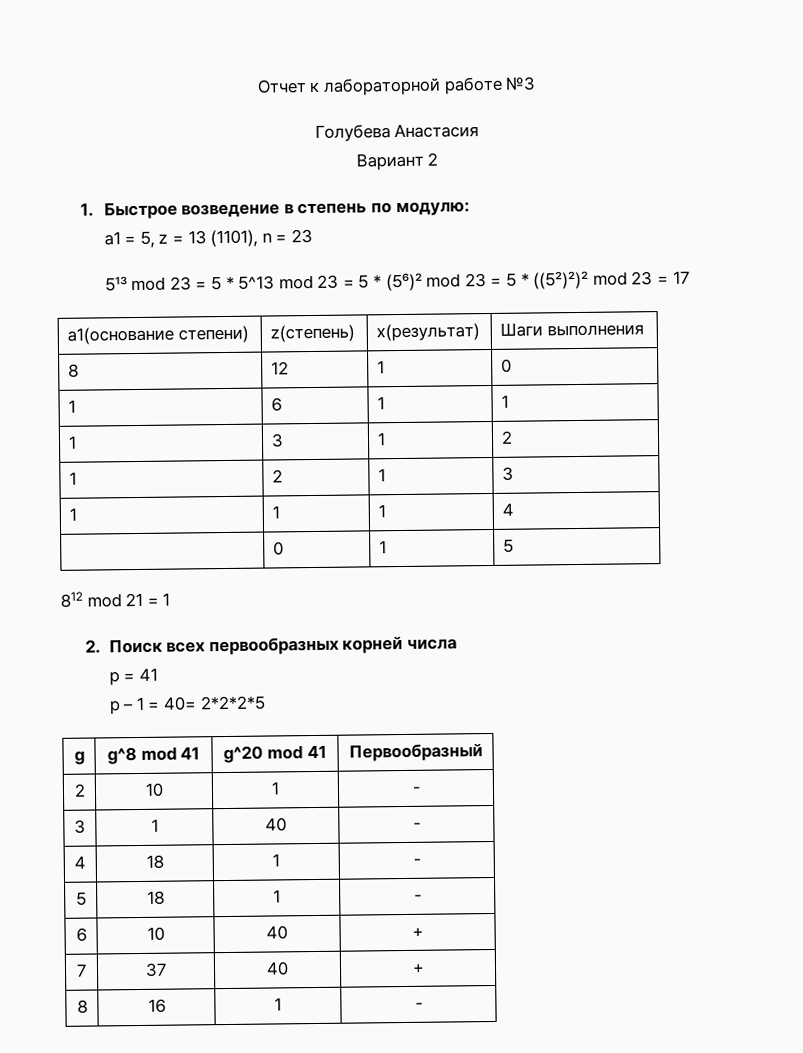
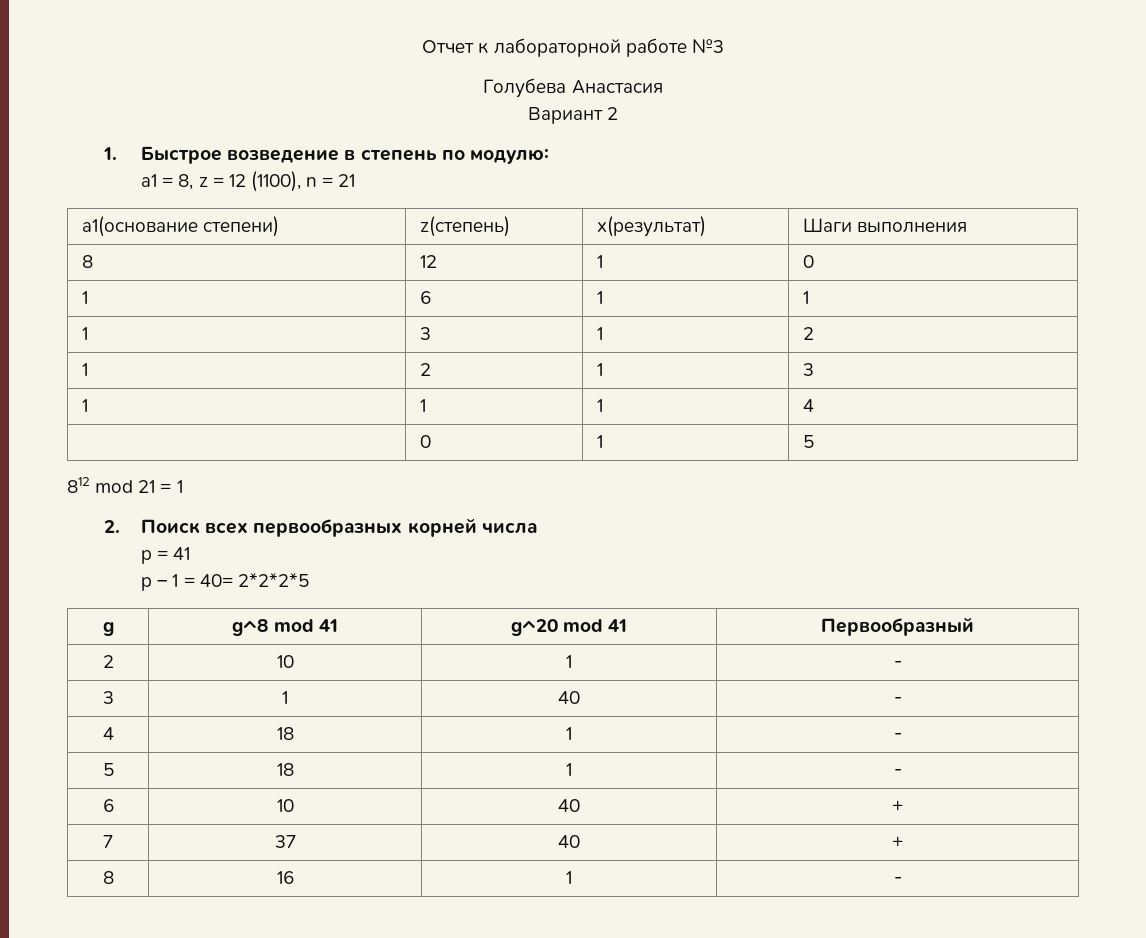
[139,230,155,248] 5, -> [178,174,194,190] 8,
[187,228,313,248] [104,270,690,292] 13 (1101), n = 23 // 5¹³ mod 23 = 5 * 5^13 mod 23 = 5 * (5⁶)² mod 23 = 5 * ((5²)²)² mod 23 = 17 -> [228,171,356,192] 12 (1100), n = 21

